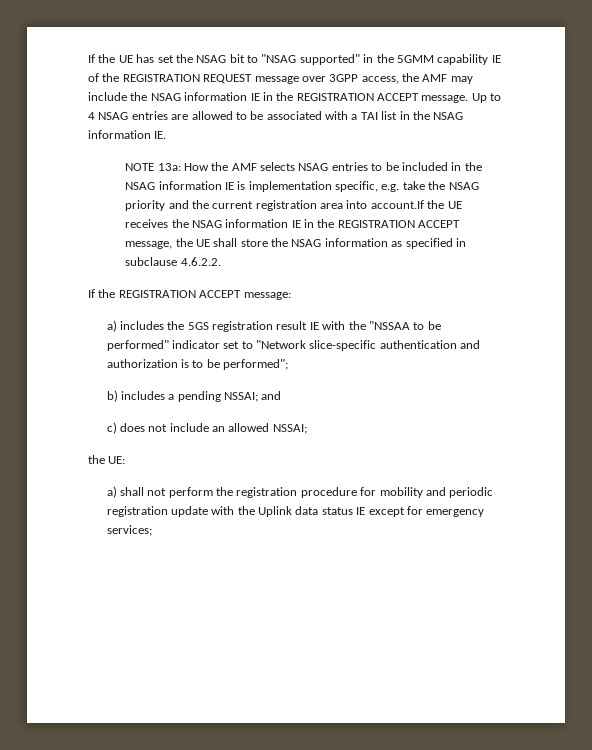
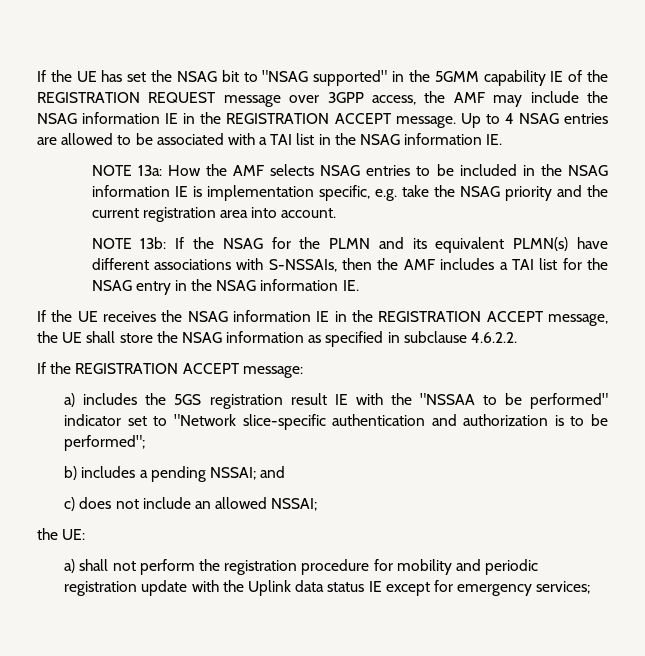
[370,200,424,209] account.If -> [281,208,337,218] [91,237,608,253] [91,258,608,272] [91,279,359,295] [37,310,46,322] account. // NOTE 13b: If the NSAG for the PLMN and its equivalent PLMN(s) have different associations with S-NSSAIs, then the AMF includes a TAI list for the NSAG entry in the NSAG information IE. // If

